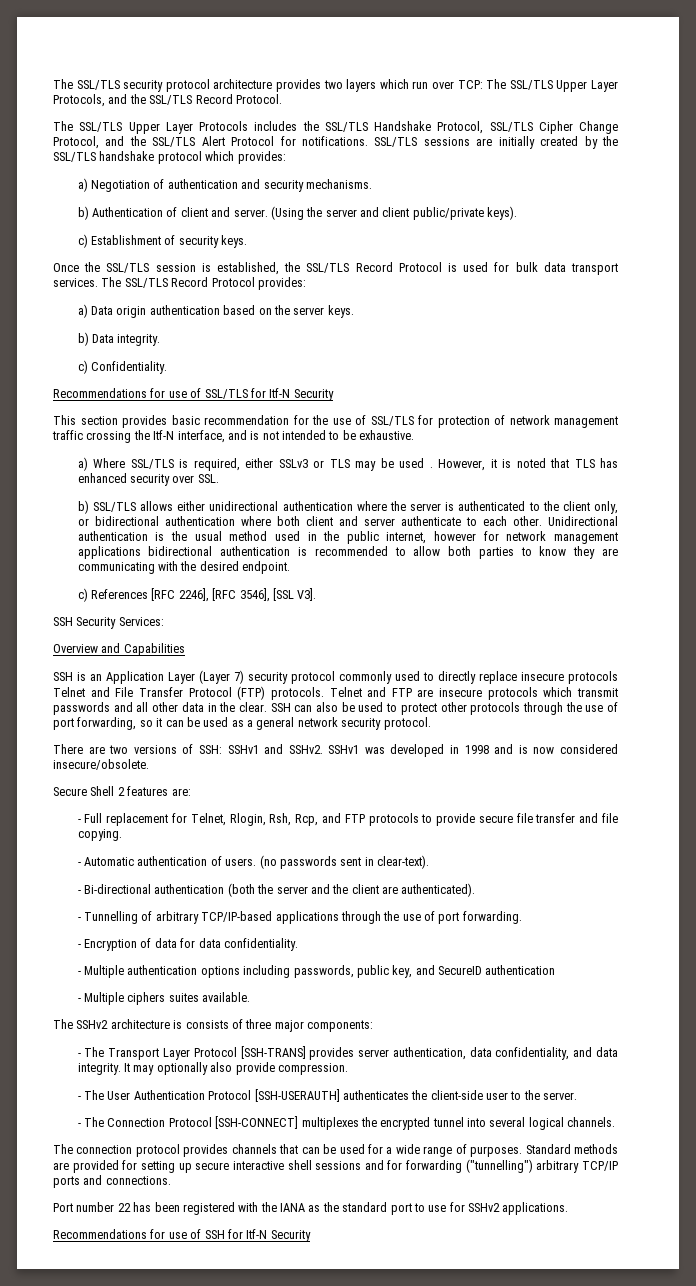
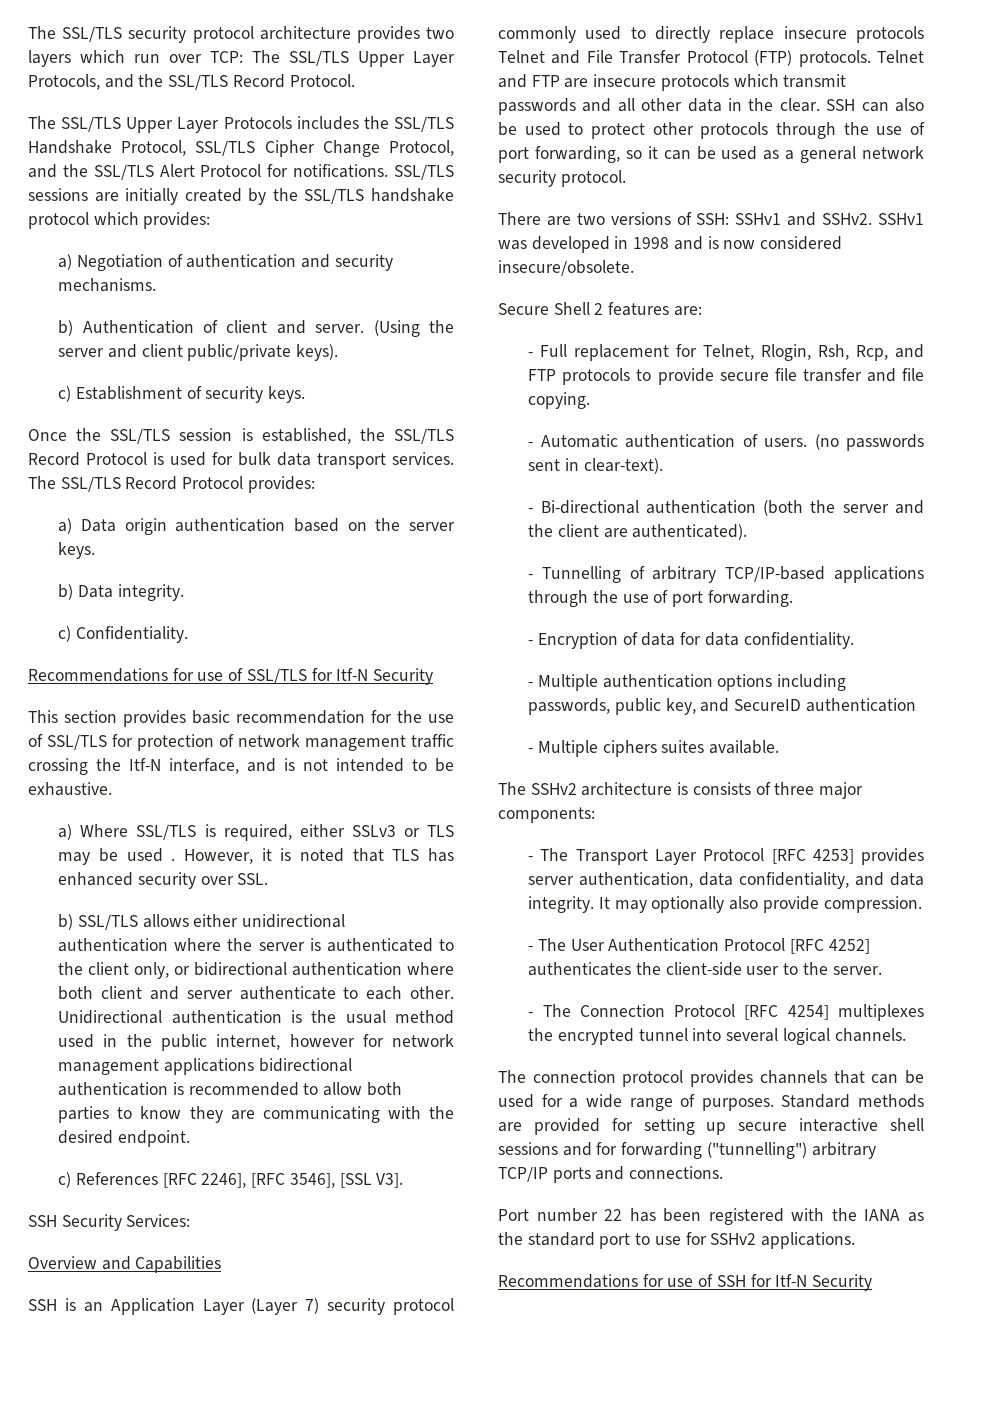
[240,1046,306,1059] [SSH-TRANS] -> [771,849,854,864] [RFC 4253]
[254,1089,340,1102] [SSH-USERAUTH] -> [789,939,870,954] [RFC 4252]
[215,1116,299,1129] [SSH-CONNECT] -> [744,1005,829,1020] [RFC 4254]

